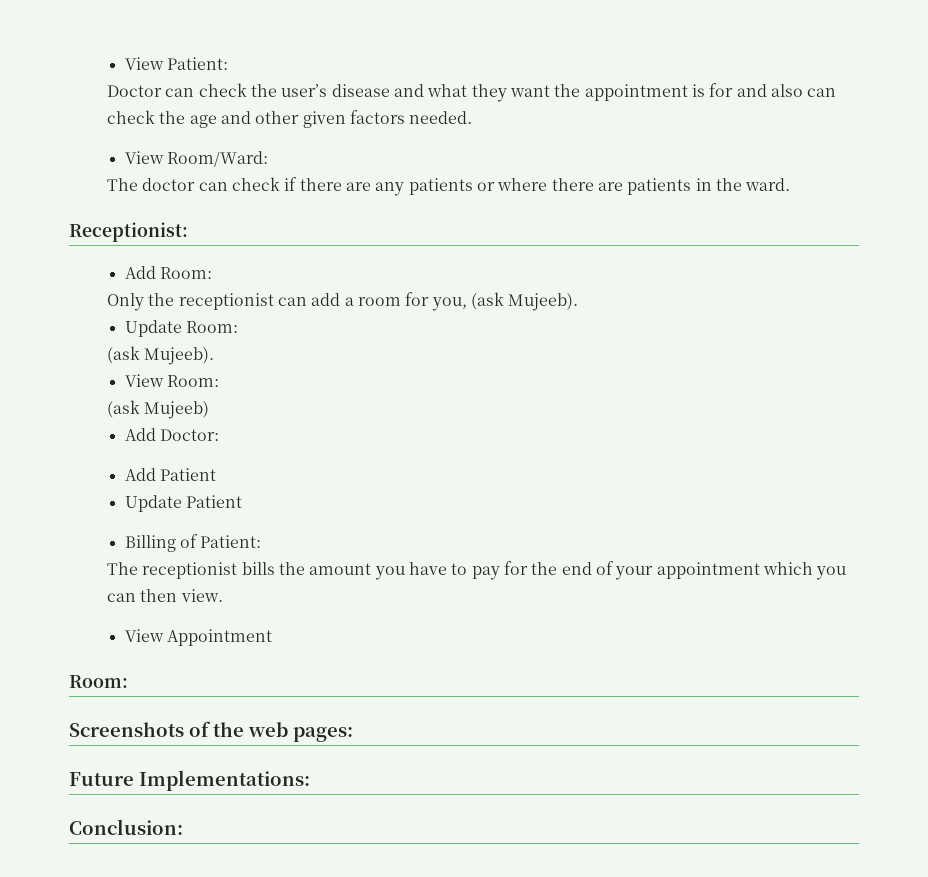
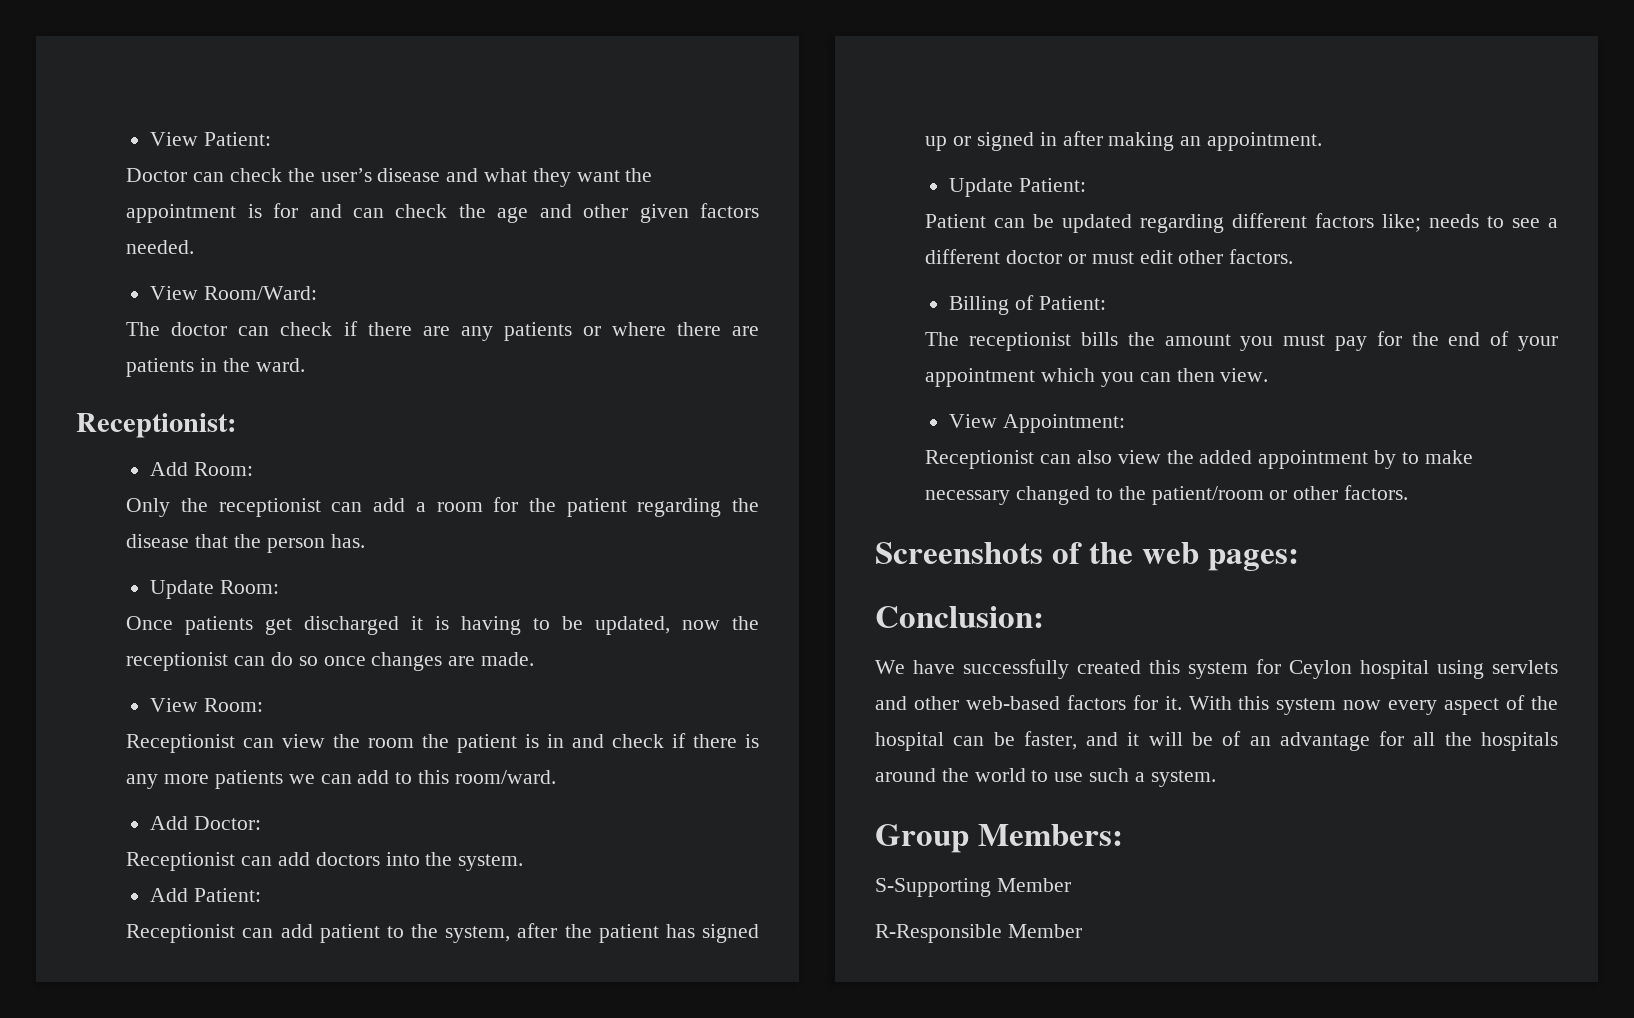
[770,84,803,97] also -> (342, 211) none
[431,292,579,311] [124,320,239,337] [107,346,215,365] [124,374,220,387] [107,400,210,419] [124,428,220,441] [124,468,217,481] [124,495,243,512] you, (ask Mujeeb). // Update Room: // (ask Mujeeb). // View Room: // (ask Mujeeb) // Add Doctor: // Add Patient // Update Patient -> [528,498,759,517] [126,534,365,553] [149,580,279,599] [126,616,759,635] [126,652,534,671] [149,698,263,712] [126,733,760,753] [126,770,556,789] [149,816,261,830] [126,852,524,871] [149,888,261,902] [126,923,759,943] [925,131,1322,151] [948,178,1086,197] [925,213,1558,233] [925,249,1294,264] the patient regarding the disease that the person has. // Update Room: // Once patients get discharged it is having to be updated, now the receptionist can do so once changes are made. // View Room: // Receptionist can view the room the patient is in and check if there is any more patients we can add to this room/ward. // Add Doctor: // Receptionist can add doctors into the system. // Add Patient: // Receptionist can add patient to the system, after the patient has signed up or signed in after making an appointment. // Update Patient: // Patient can be updated regarding different factors like; needs to see a different doctor or must edit other factors.
[409,562,468,575] have to -> [1283,334,1326,346] must
[167,629,273,646] [69,675,128,688] Appointment // Room: -> [1002,414,1125,433] [925,450,1473,469] [925,485,1408,505] Appointment: // Receptionist can also view the added appointment by to make necessary changed to the patient/room or other factors.
[69,770,310,791] [69,819,183,835] Future Implementations: // Conclusion: -> [875,606,1044,628] [875,659,1558,679] [875,695,1558,715] [875,731,1558,751] [875,768,1216,787] [875,824,1123,853] [875,878,1071,897] [875,924,1082,943] Conclusion: // We have successfully created this system for Ceylon hospital using servlets and other web-based factors for it. With this system now every aspect of the hospital can be faster, and it will be of an advantage for all the hospitals around the world to use such a system. // Group Members: // S-Supporting Member // R-Responsible Member

